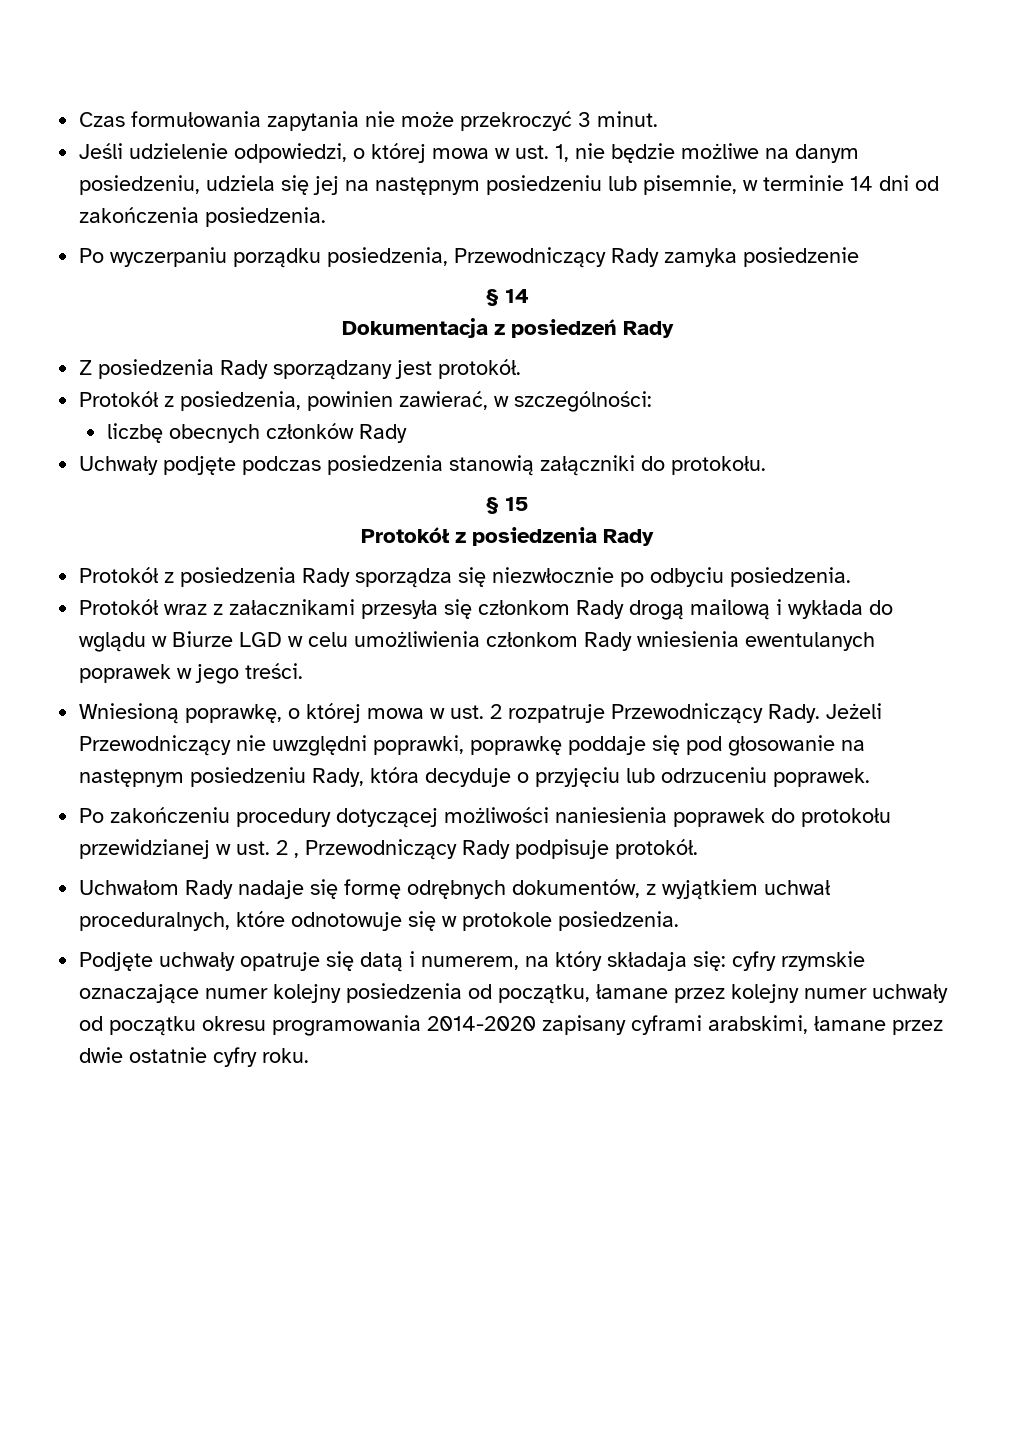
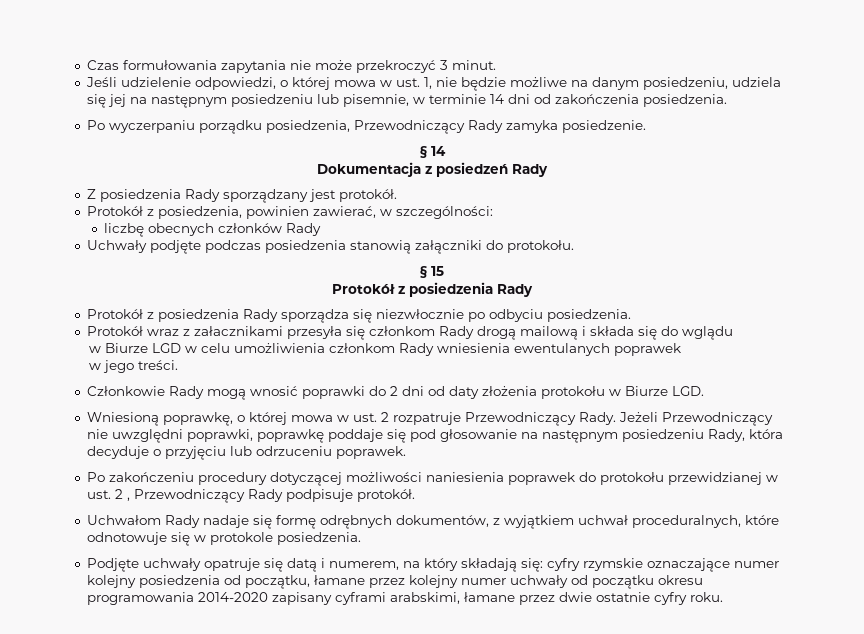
[743,247,860,267] posiedzenie -> [561,120,646,133] posiedzenie.
[788,600,864,619] wykłada -> [589,326,657,340] składa się
(147, 642) none -> (733, 333) //
(172, 673) none -> (682, 349) //
(304, 671) none -> [86,386,704,400] // Członkowie Rady mogą wnosić poprawki do 2 dni od daty złożenia protokołu w Biurze LGD.
[607,952,688,971] składaja -> [460,558,517,572] składają

